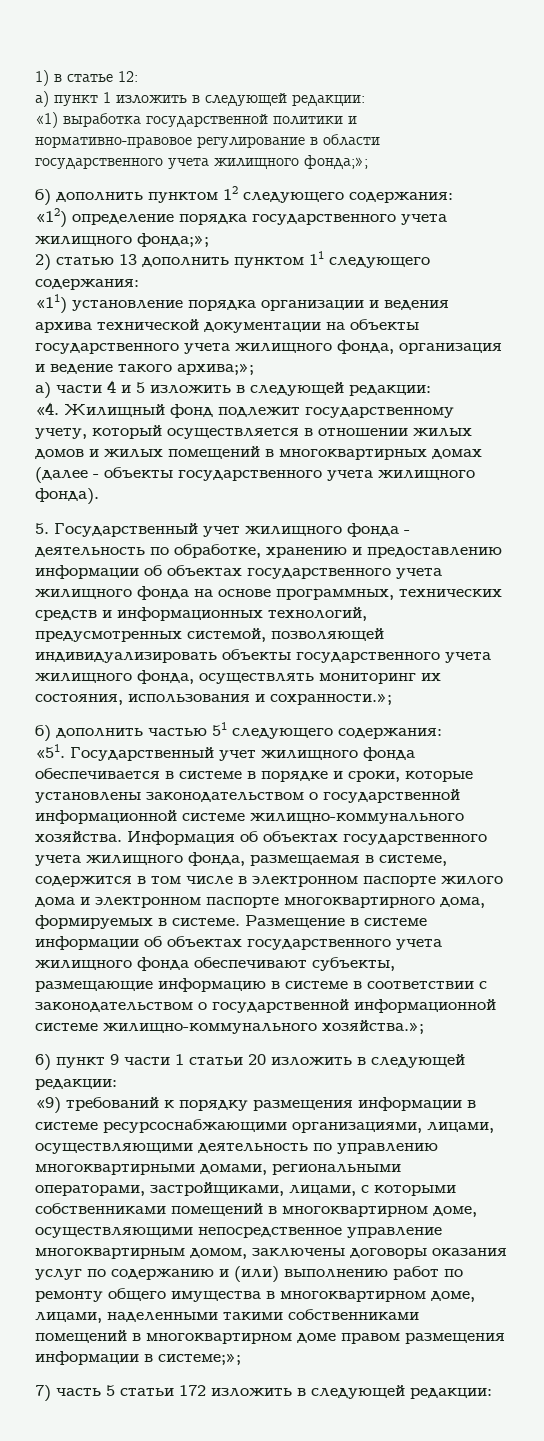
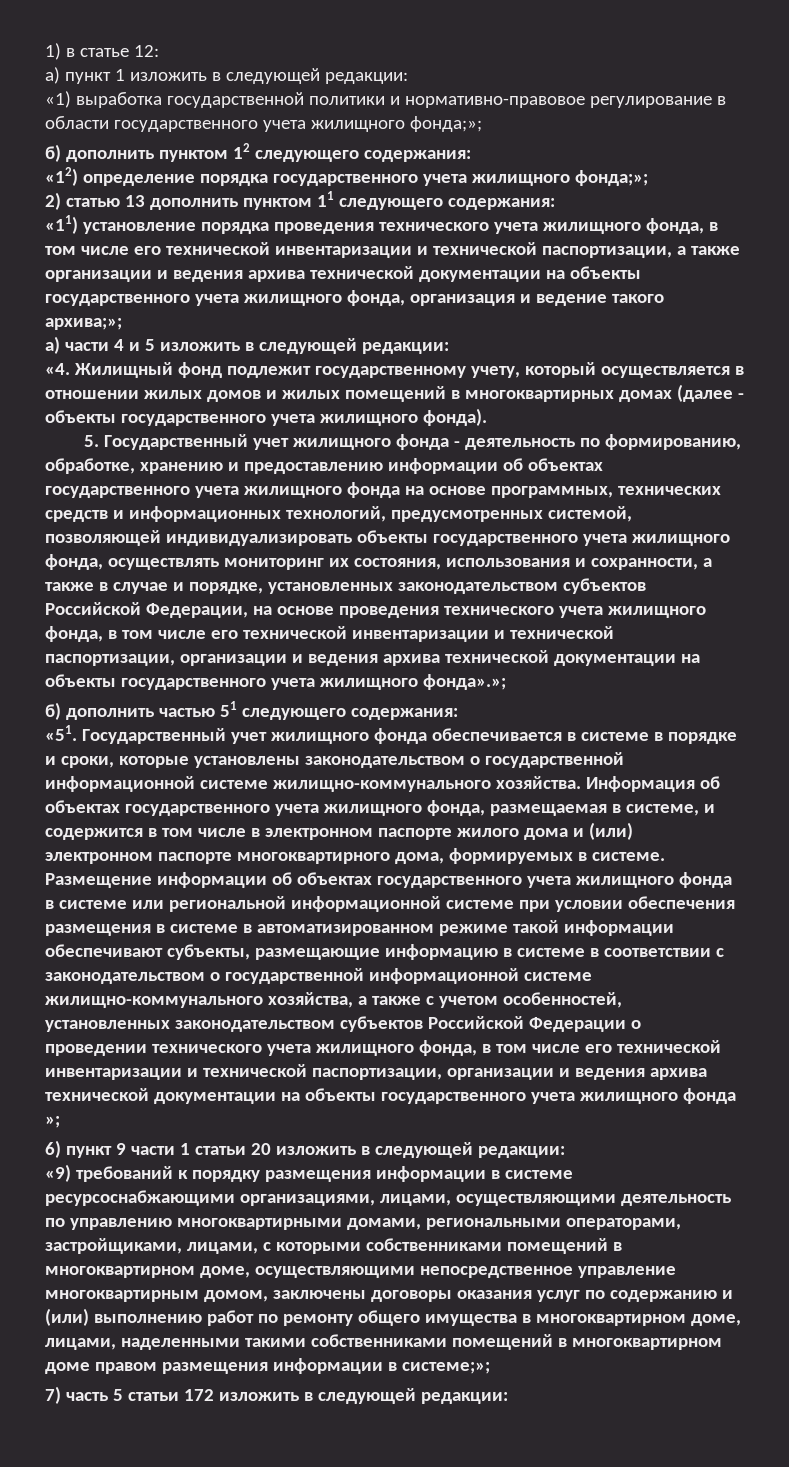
(256, 305) none -> [273,218,718,234] [45,242,740,258] проведения технического учета жилищного фонда, в том числе его технической инвентаризации и технической паспортизации, а также
(169, 551) none -> [605,434,742,450] формированию,
[270,694,392,705] сохранности.»; -> [590,558,712,570] [45,578,646,594] [45,602,706,618] [45,626,614,642] [45,650,700,666] [45,674,506,690] сохранности, а также в случае и порядке, установленных законодательством субъектов Российской Федерации, на основе проведения технического учета жилищного фонда, в том числе его технической инвентаризации и технической паспортизации, организации и ведения архива технической документации на объекты государственного учета жилищного фонда».»;
(447, 860) none -> [703,804,715,813] и
(90, 901) none -> [588,822,633,840] (или)
[350,918,427,926] [35,936,442,950] [35,957,189,971] в системе информации об объектах государственного учета жилищного фонда -> [156,872,732,888] [45,896,735,912] [45,920,674,936] информации об объектах государственного учета жилищного фонда в системе или региональной информационной системе при условии обеспечения размещения в системе в автоматизированном режиме такой информации
[322,1020,424,1034] хозяйства.»; -> [267,992,622,1008] [45,1016,641,1032] [45,1040,721,1056] [45,1064,707,1080] [45,1088,736,1104] [45,1116,60,1128] хозяйства, а также с учетом особенностей, установленных законодательством субъектов Российской Федерации о проведении технического учета жилищного фонда, в том числе его технической инвентаризации и технической паспортизации, организации и ведения архива технической документации на объекты государственного учета жилищного фонда »;

